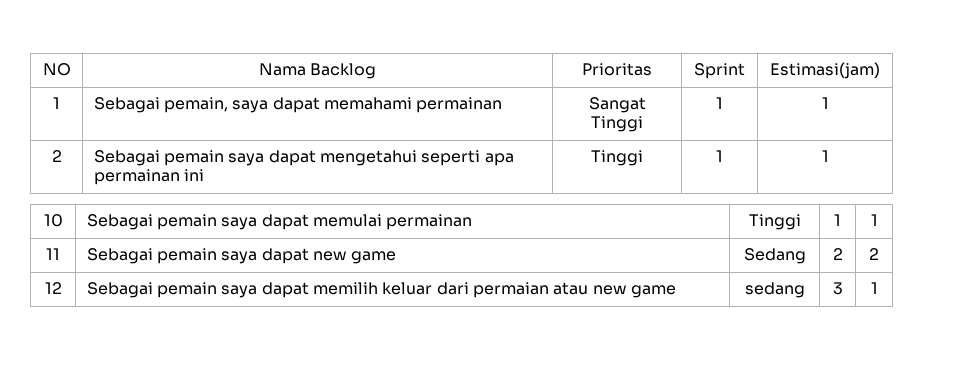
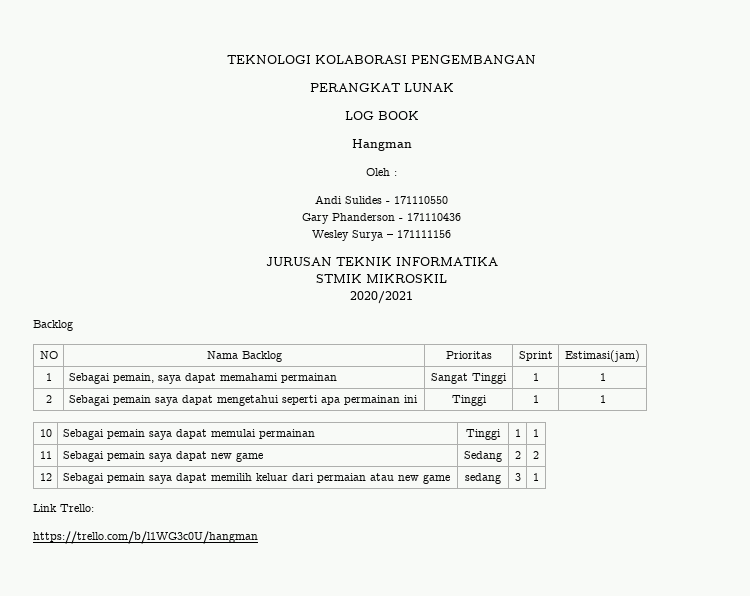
(42, 69) none -> [227,55,536,64] [309,83,454,92] [344,111,419,120] [351,139,412,151] [366,168,397,176] [315,195,448,204] [302,213,461,224] [312,230,451,241] [265,257,498,266] [316,274,447,283] [350,291,413,304] [33,320,73,331] TEKNOLOGI KOLABORASI PENGEMBANGAN // PERANGKAT LUNAK // LOG BOOK // Hangman // Oleh : // Andi Sulides - 171110550 // Gary Phanderson - 171110436 // Wesley Surya – 171111156 // JURUSAN TEKNIK INFORMATIKA // STMIK MIKROSKIL // 2020/2021 // Backlog //
(878, 288) none -> [33,504,94,512] [33,531,258,544] // Link Trello: // https://trello.com/b/l1WG3c0U/hangman

